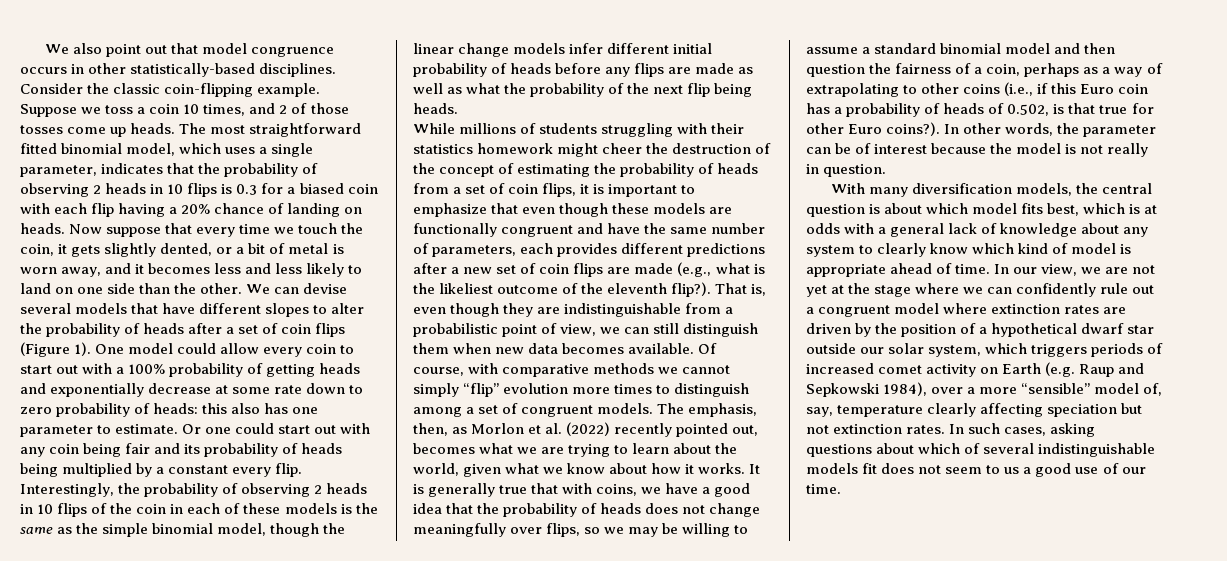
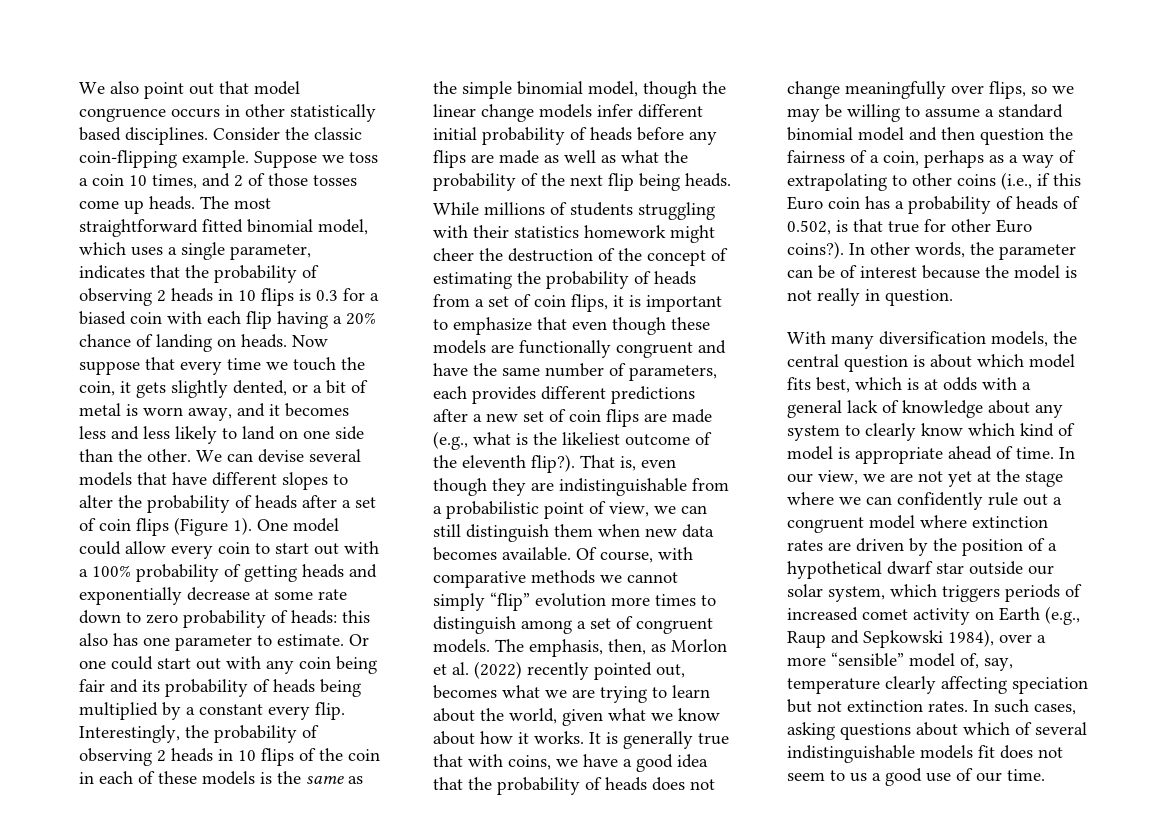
[130,63,256,77] statistically-based -> [290,104,376,122] [79,127,121,141] statistically based
[1045,362,1076,377] (e.g. -> [1045,606,1080,625] (e.g.,

